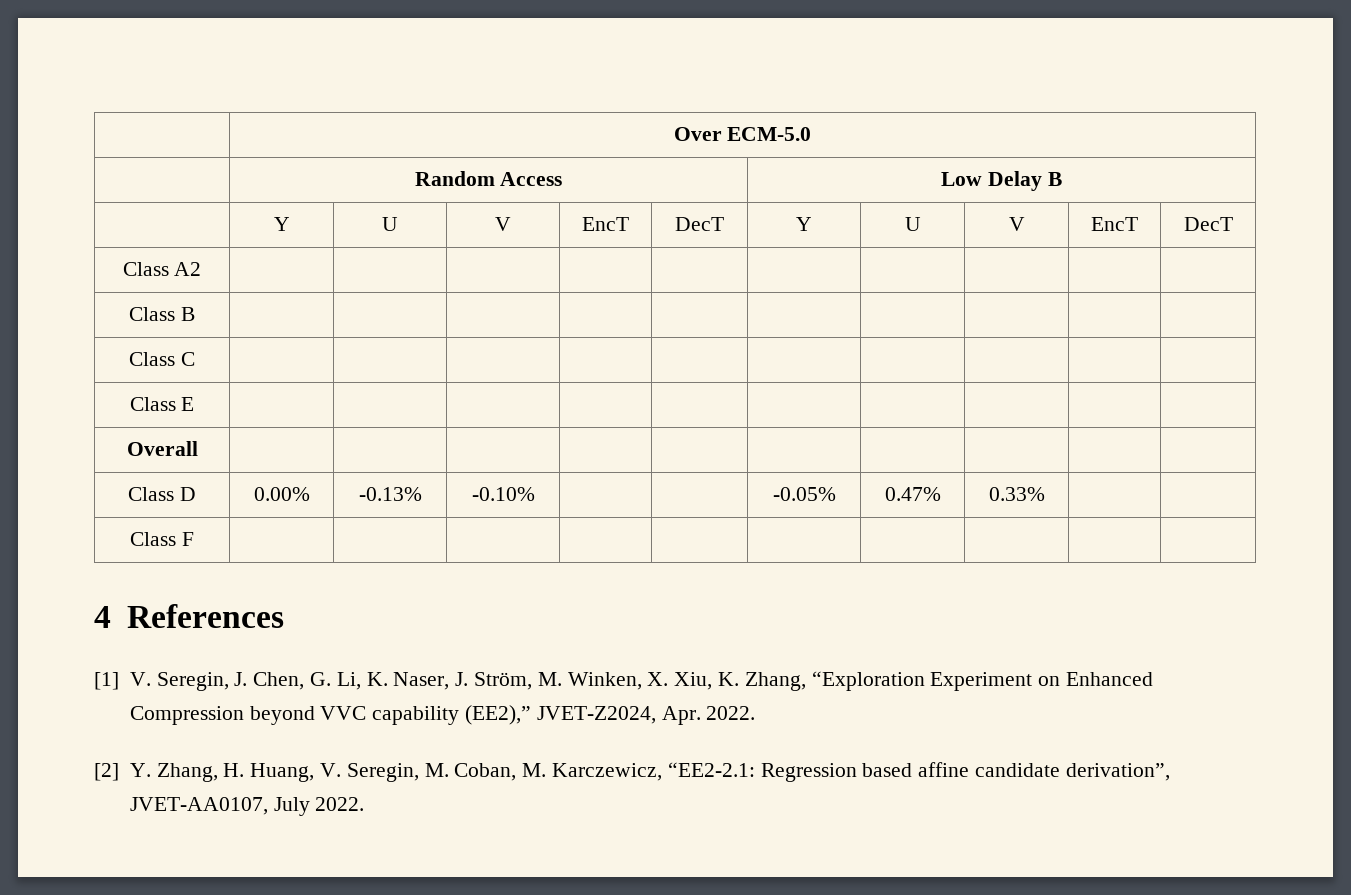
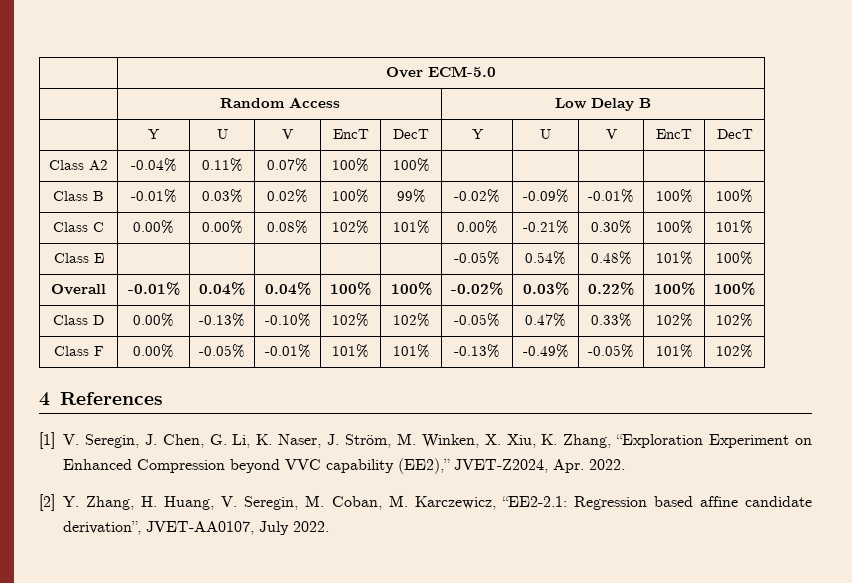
[129,307,195,321] [129,352,195,366] [129,397,195,411] [126,441,198,456] | | | | | | | | | // Class B | | | | | | | | | | // Class C | | | | | | | | | | // Class E | | | | | | | | | | // Overall | | | | | | | | | | -> [130,158,177,172] [201,158,243,172] [267,158,308,172] [332,158,369,172] [392,158,430,172] [53,191,104,201] [130,189,177,203] [201,189,243,203] [267,189,308,203] [332,189,369,203] [396,189,426,203] [454,189,500,203] [522,189,569,203] [588,189,634,203] [655,189,693,203] [716,189,753,203] [53,222,104,232] [133,220,174,234] [201,220,243,234] [267,220,308,234] [332,220,369,234] [392,220,430,234] [456,220,498,234] [522,220,569,234] [590,220,632,234] [655,220,693,234] [716,220,753,234] [53,253,104,263] [454,251,500,265] [525,251,566,265] [590,251,632,265] [655,251,693,265] [716,251,753,265] [51,284,106,295] [127,282,180,295] [199,282,245,295] [264,282,311,295] [330,282,371,295] [390,282,432,295] [451,282,503,295] [522,282,569,295] [588,282,634,295] [653,282,695,295] [714,282,755,295] -0.04% | 0.11% | 0.07% | 100% | 100% | | | | | // Class B | -0.01% | 0.03% | 0.02% | 100% | 99% | -0.02% | -0.09% | -0.01% | 100% | 100% // Class C | 0.00% | 0.00% | 0.08% | 102% | 101% | 0.00% | -0.21% | 0.30% | 100% | 101% // Class E | | | | | | -0.05% | 0.54% | 0.48% | 101% | 100% // Overall | -0.01% | 0.04% | 0.04% | 100% | 100% | -0.02% | 0.03% | 0.22% | 100% | 100%
(535, 494) | -> [332,313,369,327] [392,313,430,327] 102% | 102%
(1045, 494) | -> [655,313,693,327] [716,313,753,327] 102% | 102%
(194, 539) | | | | | | | | | -> [133,344,174,358] [199,344,245,358] [264,344,311,358] [332,344,369,358] [392,344,430,358] [454,344,500,358] [522,344,569,358] [588,344,634,358] [655,344,693,358] [716,344,753,358] 0.00% | -0.05% | -0.01% | 101% | 101% | -0.13% | -0.49% | -0.05% | 101% | 102%

